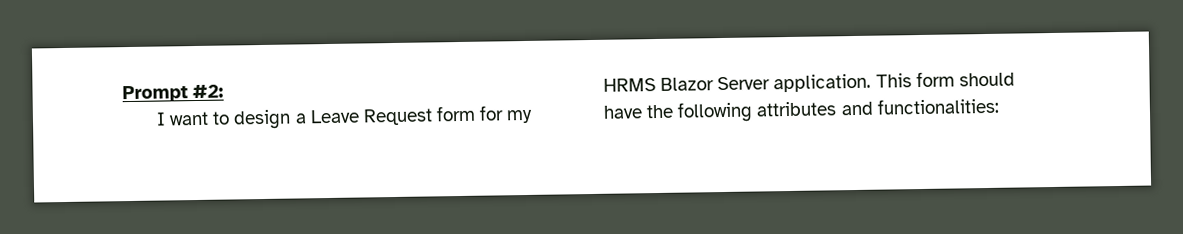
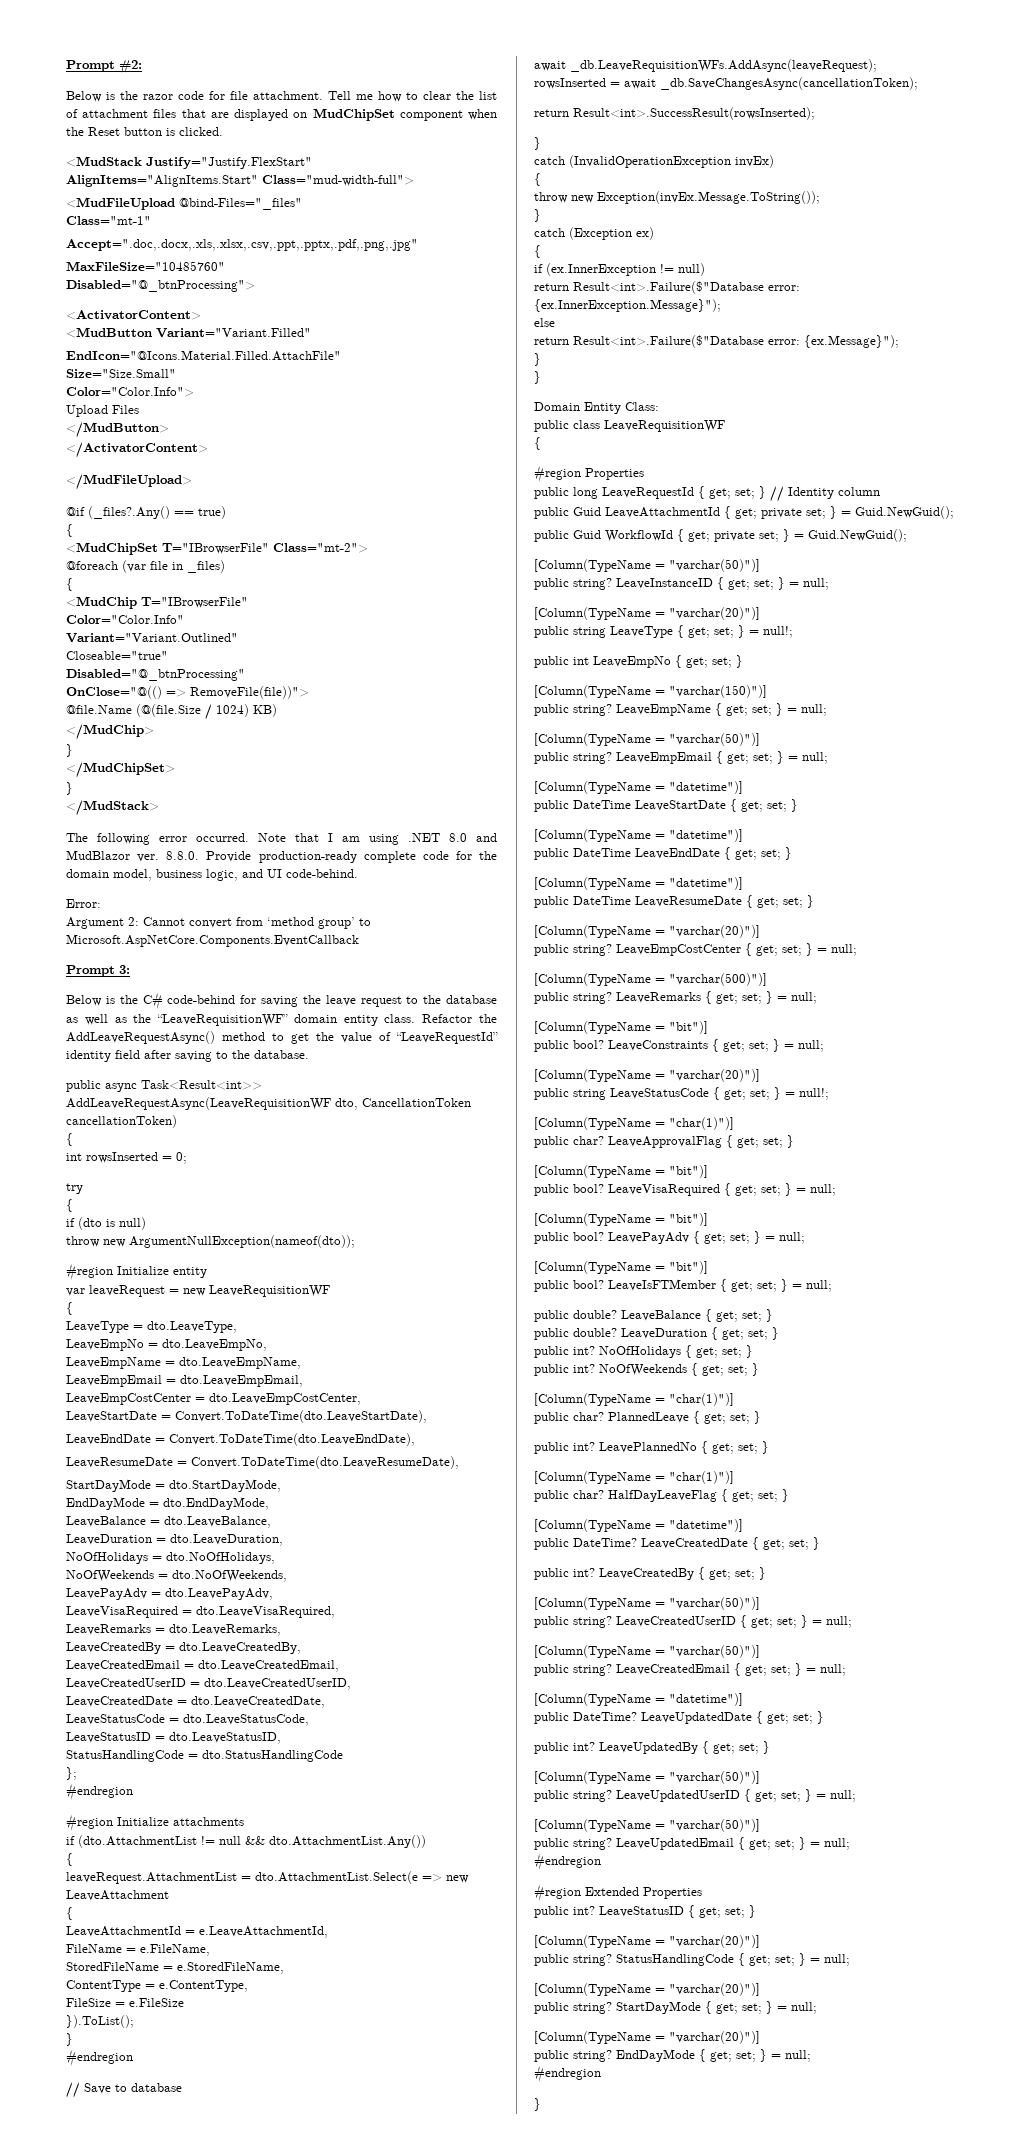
[156,105,534,130] [603,71,1015,93] [603,97,999,123] I want to design a Leave Request form for my HRMS Blazor Server application. This form should have the following attributes and functionalities: -> [66,91,497,102] [66,108,498,121] [66,127,223,136] [66,156,312,169] [66,175,414,187] [66,197,302,210] [66,216,151,225] [66,239,418,251] [66,261,225,271] [66,280,255,292] [66,310,201,320] [66,327,311,338] [66,350,341,361] [66,369,176,378] [66,387,194,397] [66,405,139,417] [66,422,169,438] [66,442,208,458] [66,474,192,490] [66,506,226,519] [66,524,73,537] [66,542,368,555] [66,560,225,573] [66,578,73,591] [66,596,248,609] [66,615,184,624] [66,633,238,643] [66,651,168,660] [66,669,245,681] [66,686,309,699] [66,704,277,720] [66,724,154,740] [66,744,73,757] [66,762,175,778] [66,782,73,795] [66,800,159,816] [66,833,497,845] [66,850,497,863] [66,869,358,881] [66,899,101,908] [66,917,371,929] [66,934,359,947] [66,965,130,977] [66,992,497,1009] [66,1014,497,1026] [66,1031,498,1044] [66,1050,309,1062] [66,1080,262,1092] [66,1097,471,1110] [66,1115,177,1128] [66,1133,73,1146] [66,1152,187,1164] [66,1183,83,1194] [66,1199,73,1212] [66,1217,146,1230] [66,1235,355,1248] [66,1263,207,1280] [66,1285,330,1297] [66,1302,73,1315] [66,1321,237,1333] [66,1339,267,1351] [66,1357,301,1369] [66,1375,303,1387] [66,1393,361,1405] [66,1410,427,1423] [66,1433,415,1446] [66,1456,459,1469] [66,1479,281,1492] [66,1497,269,1510] [66,1516,271,1528] [66,1534,283,1546] [66,1552,275,1564] [66,1570,287,1582] [66,1588,273,1600] [66,1606,335,1618] [66,1624,281,1636] [66,1642,301,1654] [66,1660,339,1672] [66,1678,351,1690] [66,1696,325,1708] [66,1714,309,1726] [66,1732,281,1744] [66,1750,343,1762] [66,1767,77,1780] [66,1783,133,1800] [66,1814,244,1831] [66,1835,426,1848] [66,1853,73,1866] [66,1871,469,1884] [66,1890,169,1901] [66,1907,73,1920] [66,1926,328,1938] [66,1944,210,1956] [66,1962,284,1974] [66,1980,248,1992] [66,1998,184,2007] [66,2015,134,2028] [66,2033,73,2046] [66,2049,133,2066] [66,2082,182,2098] [534,59,877,72] [534,77,918,90] [534,107,815,120] [534,137,541,150] [534,155,774,168] [534,173,541,186] [534,191,820,204] [534,209,541,222] [534,227,654,240] [534,245,541,258] [534,263,705,276] [534,281,800,294] [534,299,721,312] [534,318,555,327] [534,335,899,348] [534,353,541,366] [534,371,541,384] [534,402,659,414] [534,420,725,432] [534,437,541,450] [534,465,644,482] [534,486,880,502] [534,506,954,519] [534,529,907,542] [534,559,760,572] [534,577,829,590] [534,607,760,620] [534,625,793,638] [534,655,743,668] [534,685,767,698] [534,703,827,716] [534,733,760,746] [534,751,828,764] [534,781,743,794] [534,799,798,812] [534,829,743,842] [534,847,792,860] [534,877,743,890] [534,895,814,908] [534,925,760,938] [534,943,857,956] [534,973,767,986] [534,991,817,1004] [534,1021,708,1034] [534,1039,824,1052] [534,1069,760,1082] [534,1087,829,1100] [534,1117,734,1130] [534,1135,794,1148] [534,1165,708,1178] [534,1183,836,1196] [534,1213,708,1226] [534,1231,805,1244] [534,1261,708,1274] [534,1279,832,1292] [534,1309,773,1322] [534,1327,779,1340] [534,1345,753,1358] [534,1363,759,1376] [534,1393,734,1406] [534,1411,761,1424] [534,1441,769,1454] [534,1471,734,1484] [534,1489,789,1502] [534,1519,743,1532] [534,1537,820,1550] [534,1567,766,1580] [534,1597,760,1610] [534,1615,852,1628] [534,1645,760,1658] [534,1663,846,1676] [534,1693,743,1706] [534,1711,824,1724] [534,1741,770,1754] [534,1771,760,1784] [534,1789,856,1802] [534,1819,760,1832] [534,1837,850,1850] [534,1853,601,1870] [534,1884,702,1901] [534,1905,756,1918] [534,1935,760,1948] [534,1953,850,1966] [534,1983,760,1996] [534,2001,817,2014] [534,2031,760,2044] [534,2049,811,2062] [534,2065,601,2082] [534,2098,541,2111] Below is the razor code for file attachment. Tell me how to clear the list of attachment files that are displayed on MudChipSet component when the Reset button is clicked. // <MudStack Justify="Justify.FlexStart" AlignItems="AlignItems.Start" Class="mud-width-full"> // <MudFileUpload @bind-Files="_files" // Class="mt-1" // Accept=".doc,.docx,.xls,.xlsx,.csv,.ppt,.pptx,.pdf,.png,.jpg" // MaxFileSize="10485760" // Disabled="@_btnProcessing"> // <ActivatorContent> // <MudButton Variant="Variant.Filled" // EndIcon="@Icons.Material.Filled.AttachFile" // Size="Size.Small" // Color="Color.Info"> // Upload Files // </MudButton> // </ActivatorContent> // </MudFileUpload> // @if (_files?.Any() == true) // { // <MudChipSet T="IBrowserFile" Class="mt-2"> // @foreach (var file in _files) // { // <MudChip T="IBrowserFile" // Color="Color.Info" // Variant="Variant.Outlined" // Closeable="true" // Disabled="@_btnProcessing" // OnClose="@(() => RemoveFile(file))"> // @file.Name (@(file.Size / 1024) KB) // </MudChip> // } // </MudChipSet> // } // </MudStack> // The following error occurred. Note that I am using .NET 8.0 and MudBlazor ver. 8.8.0. Provide production-ready complete code for the domain model, business logic, and UI code-behind. // Error: // Argument 2: Cannot convert from ‘method group’ to Microsoft.AspNetCore.Components.EventCallback // Prompt 3: // Below is the C# code-behind for saving the leave request to the database as well as the “LeaveRequisitionWF” domain entity class. Refactor the AddLeaveRequestAsync() method to get the value of “LeaveRequestId” identity field after saving to the database. // public async Task<Result<int>> AddLeaveRequestAsync(LeaveRequisitionWF dto, CancellationToken cancellationToken) // { // int rowsInserted = 0; // try // { // if (dto is null) // throw new ArgumentNullException(nameof(dto)); // #region Initialize entity // var leaveRequest = new LeaveRequisitionWF // { // LeaveType = dto.LeaveType, // LeaveEmpNo = dto.LeaveEmpNo, // LeaveEmpName = dto.LeaveEmpName, // LeaveEmpEmail = dto.LeaveEmpEmail, // LeaveEmpCostCenter = dto.LeaveEmpCostCenter, // LeaveStartDate = Convert.ToDateTime(dto.LeaveStartDate), // LeaveEndDate = Convert.ToDateTime(dto.LeaveEndDate), // LeaveResumeDate = Convert.ToDateTime(dto.LeaveResumeDate), // StartDayMode = dto.StartDayMode, // EndDayMode = dto.EndDayMode, // LeaveBalance = dto.LeaveBalance, // LeaveDuration = dto.LeaveDuration, // NoOfHolidays = dto.NoOfHolidays, // NoOfWeekends = dto.NoOfWeekends, // LeavePayAdv = dto.LeavePayAdv, // LeaveVisaRequired = dto.LeaveVisaRequired, // LeaveRemarks = dto.LeaveRemarks, // LeaveCreatedBy = dto.LeaveCreatedBy, // LeaveCreatedEmail = dto.LeaveCreatedEmail, // LeaveCreatedUserID = dto.LeaveCreatedUserID, // LeaveCreatedDate = dto.LeaveCreatedDate, // LeaveStatusCode = dto.LeaveStatusCode, // LeaveStatusID = dto.LeaveStatusID, // StatusHandlingCode = dto.StatusHandlingCode // }; // #endregion // #region Initialize attachments // if (dto.AttachmentList != null && dto.AttachmentList.Any()) // { // leaveRequest.AttachmentList = dto.AttachmentList.Select(e => new LeaveAttachment // { // LeaveAttachmentId = e.LeaveAttachmentId, // FileName = e.FileName, // StoredFileName = e.StoredFileName, // ContentType = e.ContentType, // FileSize = e.FileSize // }).ToList(); // } // #endregion // // Save to database // await _db.LeaveRequisitionWFs.AddAsync(leaveRequest); // rowsInserted = await _db.SaveChangesAsync(cancellationToken); // return Result<int>.SuccessResult(rowsInserted); // } // catch (InvalidOperationException invEx) // { // throw new Exception(invEx.Message.ToString()); // } // catch (Exception ex) // { // if (ex.InnerException != null) // return Result<int>.Failure($"Database error: {ex.InnerException.Message}"); // else // return Result<int>.Failure($"Database error: {ex.Message}"); // } // } // Domain Entity Class: // public class LeaveRequisitionWF // { // #region Properties // public long LeaveRequestId { get; set; } // Identity column // public Guid LeaveAttachmentId { get; private set; } = Guid.NewGuid(); // public Guid WorkflowId { get; private set; } = Guid.NewGuid(); // [Column(TypeName = "varchar(50)")] // public string? LeaveInstanceID { get; set; } = null; // [Column(TypeName = "varchar(20)")] // public string LeaveType { get; set; } = null!; // public int LeaveEmpNo { get; set; } // [Column(TypeName = "varchar(150)")] // public string? LeaveEmpName { get; set; } = null; // [Column(TypeName = "varchar(50)")] // public string? LeaveEmpEmail { get; set; } = null; // [Column(TypeName = "datetime")] // public DateTime LeaveStartDate { get; set; } // [Column(TypeName = "datetime")] // public DateTime LeaveEndDate { get; set; } // [Column(TypeName = "datetime")] // public DateTime LeaveResumeDate { get; set; } // [Column(TypeName = "varchar(20)")] // public string? LeaveEmpCostCenter { get; set; } = null; // [Column(TypeName = "varchar(500)")] // public string? LeaveRemarks { get; set; } = null; // [Column(TypeName = "bit")] // public bool? LeaveConstraints { get; set; } = null; // [Column(TypeName = "varchar(20)")] // public string LeaveStatusCode { get; set; } = null!; // [Column(TypeName = "char(1)")] // public char? LeaveApprovalFlag { get; set; } // [Column(TypeName = "bit")] // public bool? LeaveVisaRequired { get; set; } = null; // [Column(TypeName = "bit")] // public bool? LeavePayAdv { get; set; } = null; // [Column(TypeName = "bit")] // public bool? LeaveIsFTMember { get; set; } = null; // public double? LeaveBalance { get; set; } // public double? LeaveDuration { get; set; } // public int? NoOfHolidays { get; set; } // public int? NoOfWeekends { get; set; } // [Column(TypeName = "char(1)")] // public char? PlannedLeave { get; set; } // public int? LeavePlannedNo { get; set; } // [Column(TypeName = "char(1)")] // public char? HalfDayLeaveFlag { get; set; } // [Column(TypeName = "datetime")] // public DateTime? LeaveCreatedDate { get; set; } // public int? LeaveCreatedBy { get; set; } // [Column(TypeName = "varchar(50)")] // public string? LeaveCreatedUserID { get; set; } = null; // [Column(TypeName = "varchar(50)")] // public string? LeaveCreatedEmail { get; set; } = null; // [Column(TypeName = "datetime")] // public DateTime? LeaveUpdatedDate { get; set; } // public int? LeaveUpdatedBy { get; set; } // [Column(TypeName = "varchar(50)")] // public string? LeaveUpdatedUserID { get; set; } = null; // [Column(TypeName = "varchar(50)")] // public string? LeaveUpdatedEmail { get; set; } = null; // #endregion // #region Extended Properties // public int? LeaveStatusID { get; set; } // [Column(TypeName = "varchar(20)")] // public string? StatusHandlingCode { get; set; } = null; // [Column(TypeName = "varchar(20)")] // public string? StartDayMode { get; set; } = null; // [Column(TypeName = "varchar(20)")] // public string? EndDayMode { get; set; } = null; // #endregion // }

